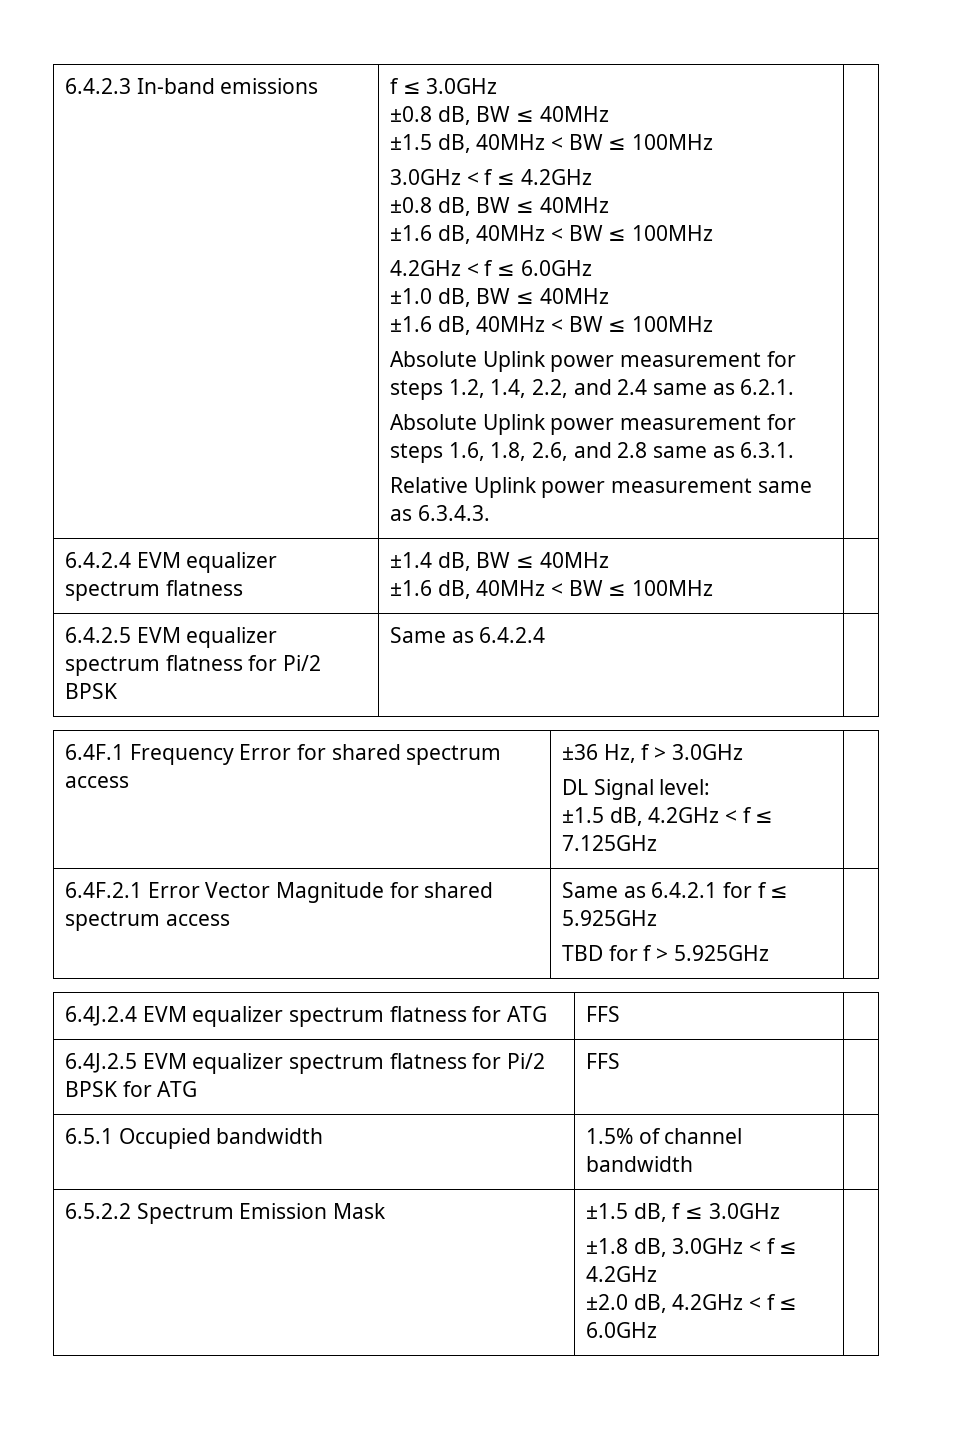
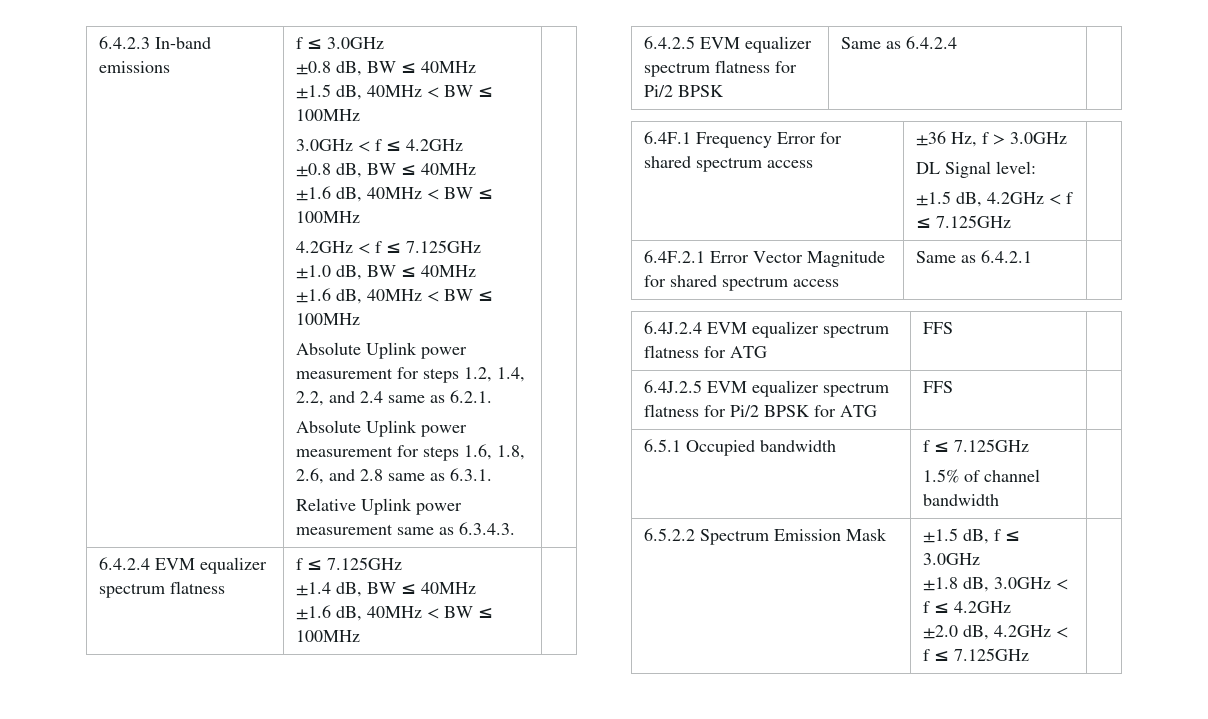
[520,260,592,276] 6.0GHz -> [405,240,481,253] 7.125GHz
(243, 588) none -> [295,557,402,570] f ≤ 7.125GHz //
[722,882,789,898] [561,910,657,926] [561,945,769,961] for f ≤ 5.925GHz // TBD for f > 5.925GHz -> (1032, 256) none
(324, 1136) none -> [922,439,1029,452] f ≤ 7.125GHz //
[585,1322,657,1338] 6.0GHz -> [953,648,1029,661] 7.125GHz

